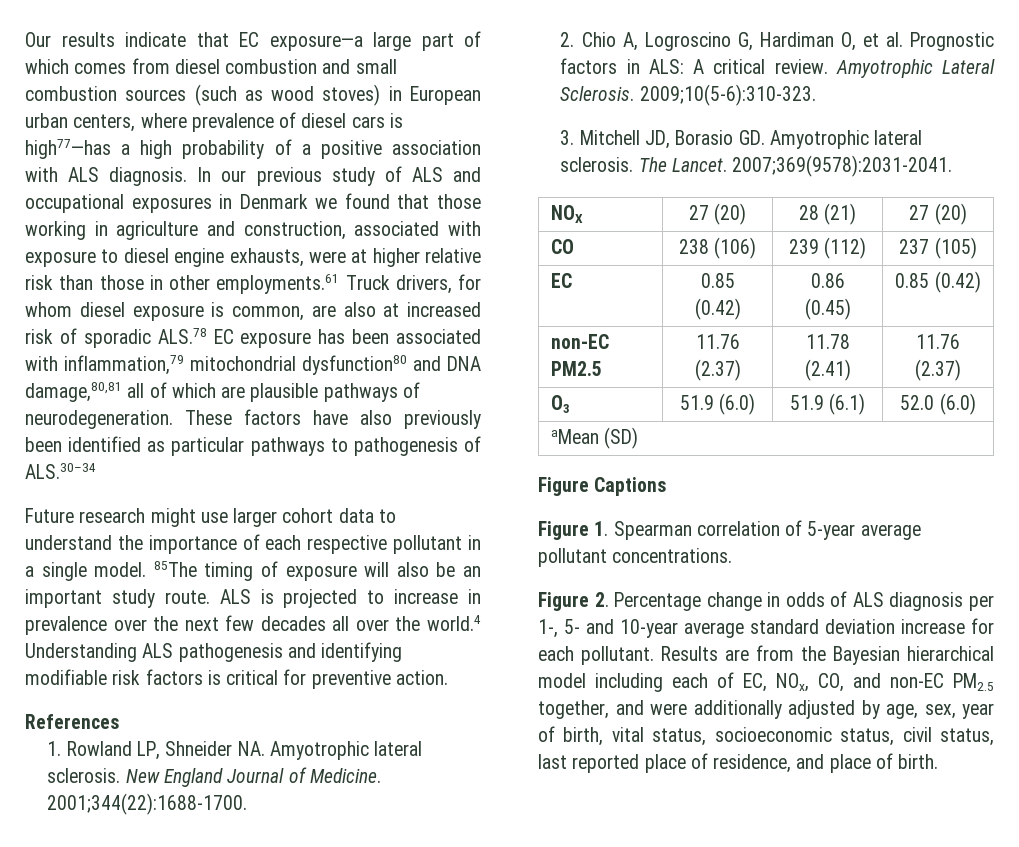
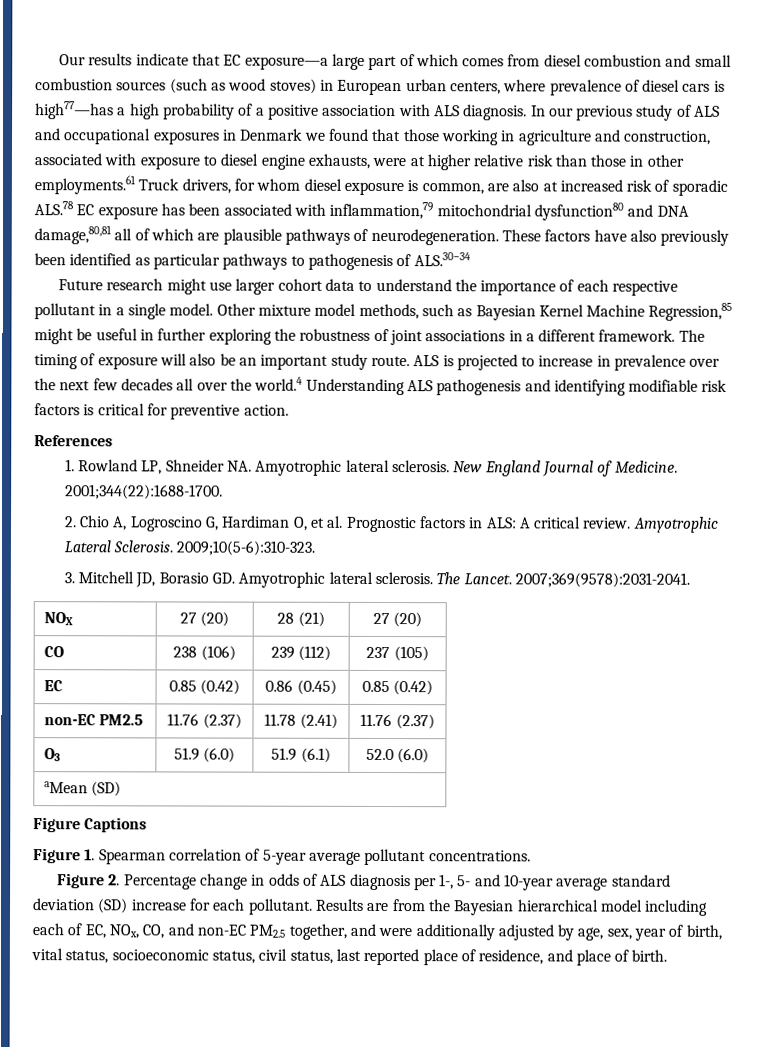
[153,561,197,577] 85The -> [216,302,733,321] [34,328,705,346] Other mixture model methods, such as Bayesian Kernel Machine Regression,85 might be useful in further exploring the robustness of joint associations in a different framework. The
(895, 626) none -> [97,898,129,914] (SD)

